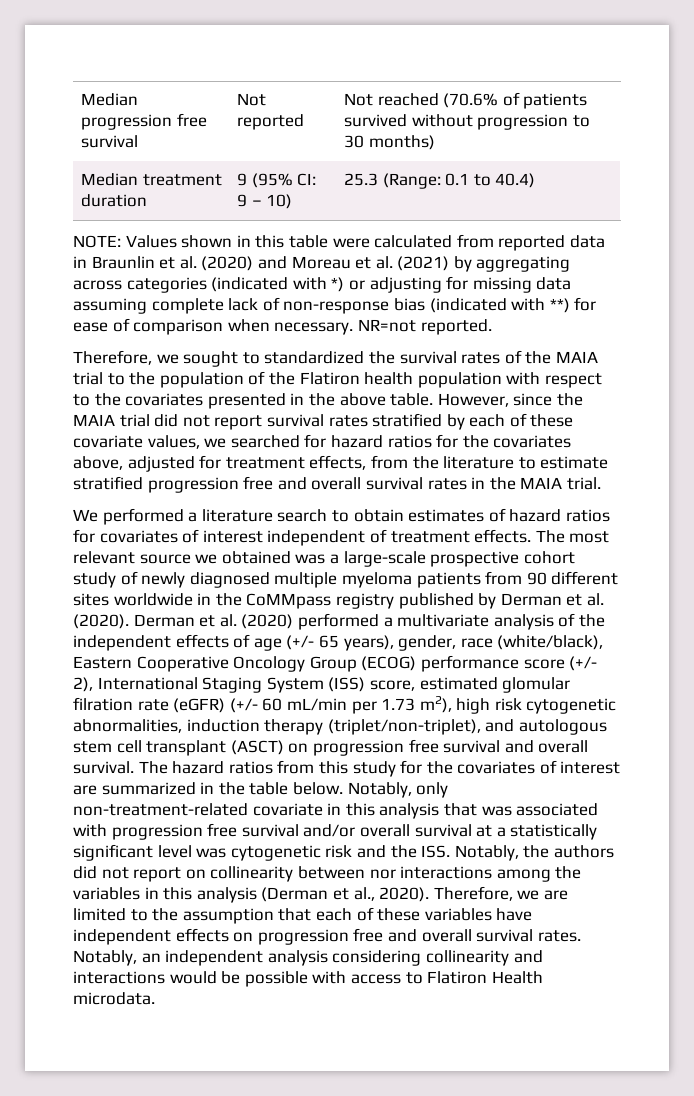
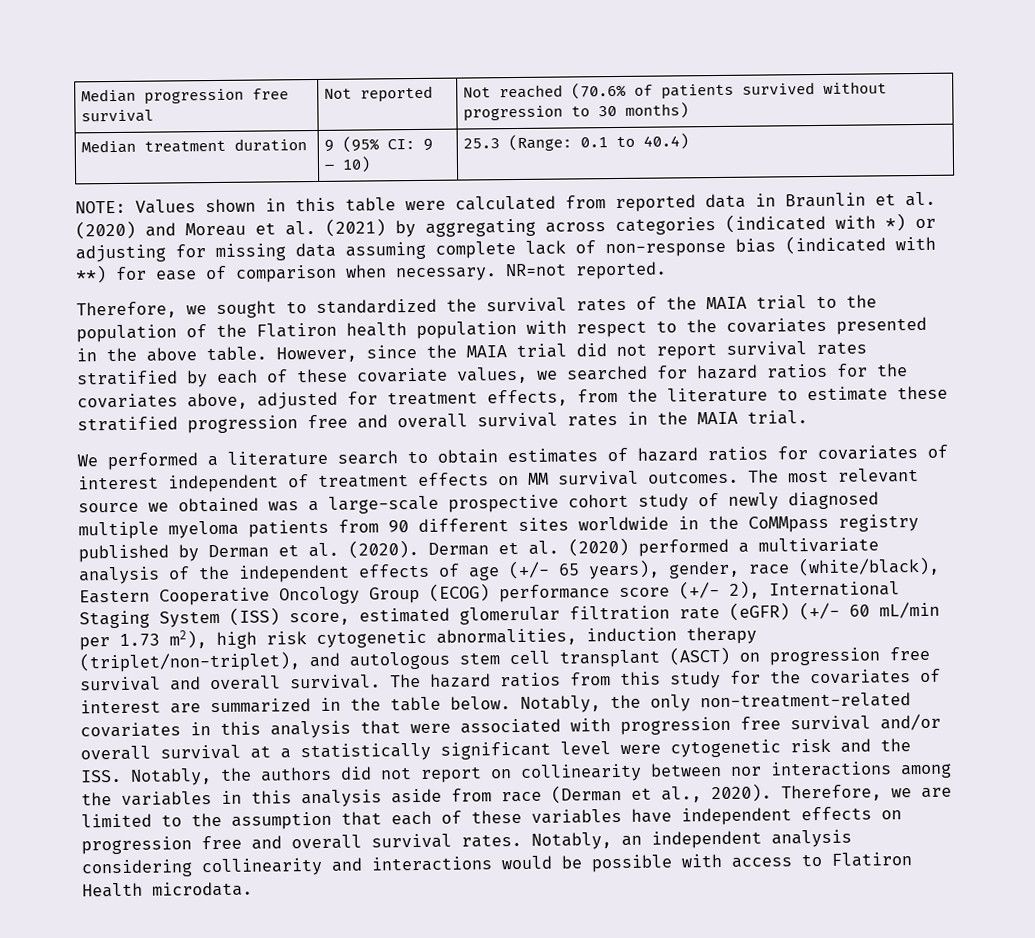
(609, 462) none -> [897,385,948,400] these
[474,529,532,543] effects. -> [418,470,739,486] effects on MM survival outcomes.
[502,677,571,693] [73,697,133,711] glomular filration -> [459,605,670,625] glomerular filtration
(412, 790) none -> [610,694,641,709] the
[252,803,323,816] covariate -> [80,722,181,738] covariates
[481,806,512,816] was -> [410,723,451,734] were
[196,848,227,858] was -> [620,744,661,754] were
(257, 895) none -> [391,788,542,804] aside from race

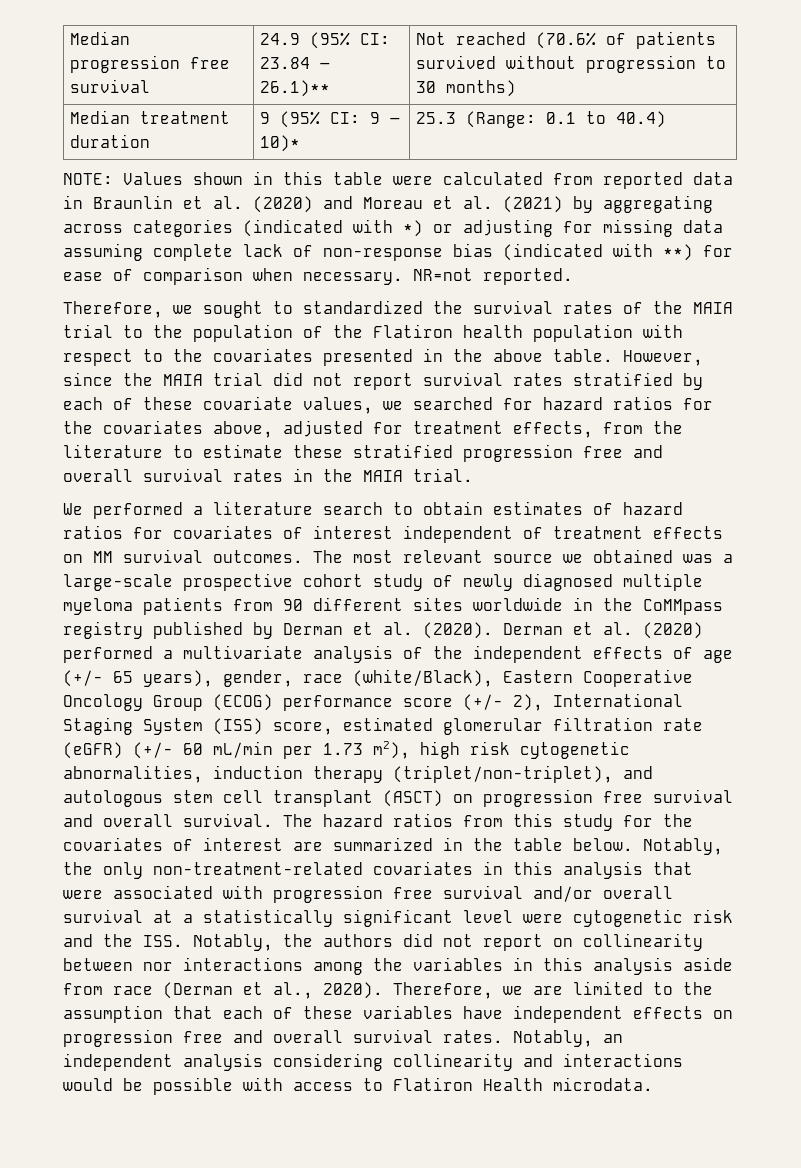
[324,85,434,103] Not reported -> [259,32,390,49] [259,57,330,69] [259,80,330,97] 24.9 (95% CI: 23.84 – 26.1)**
[342,156,372,173] 10) -> [259,135,300,152] 10)*
[798,556,940,577] (white/black), -> [353,669,493,687] (white/Black),

